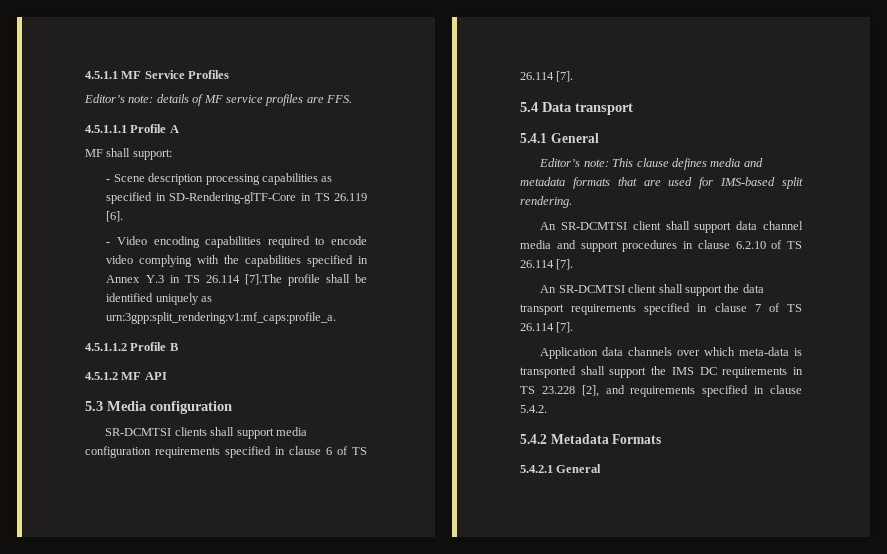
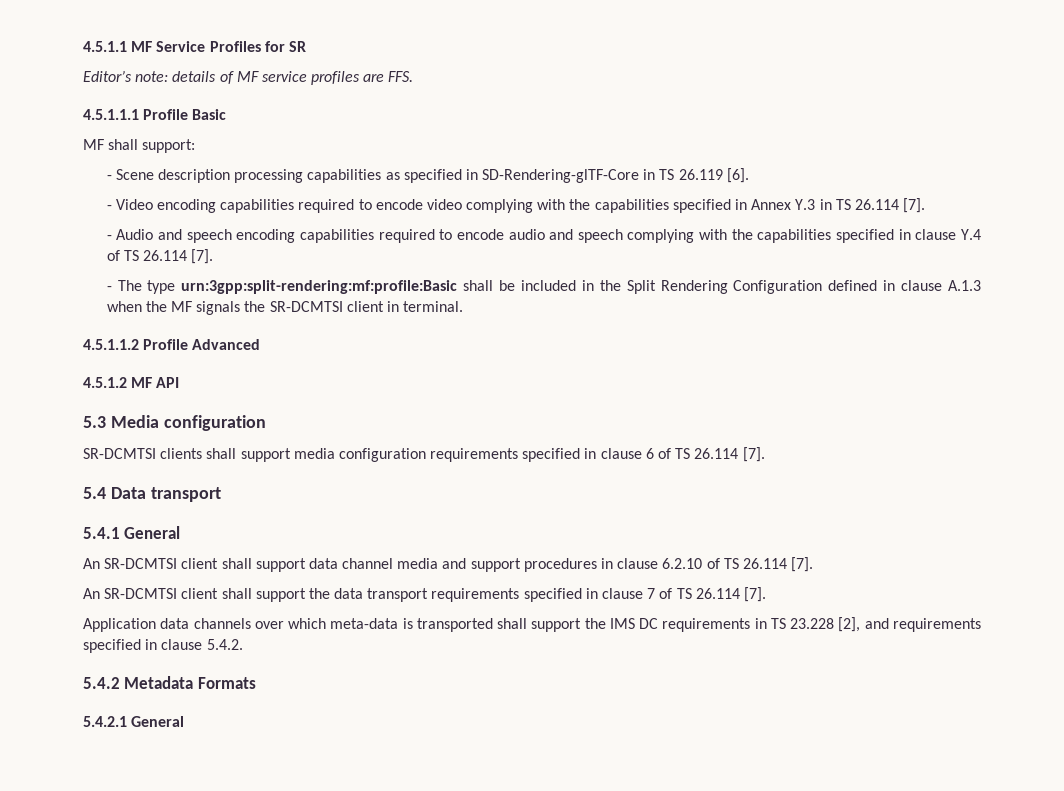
(230, 74) none -> [264,41,306,52] for SR
[169,125,179,133] A -> [192,109,227,120] Basic
[244,274,367,286] [106,293,213,305] [106,312,337,324] [7].The profile shall be identified uniquely as urn:3gpp:split_rendering:v1:mf_caps:profile_a. -> [903,198,926,213] [106,229,981,243] [106,249,214,264] [106,280,981,294] [106,301,464,315] [7]. // - Audio and speech encoding capabilities required to encode audio and speech complying with the capabilities specified in clause Y.4 of TS 26.114 [7]. // - The type urn:3gpp:split-rendering:mf:profile:Basic shall be included in the Split Rendering Configuration defined in clause A.1.3 when the MF signals the SR-DCMTSI client in terminal.
[169,343,178,351] B -> [192,339,261,350] Advanced
[539,158,763,170] [520,177,803,189] [520,196,572,208] // Editor’s note: This clause defines media and metadata formats that are used for IMS-based split rendering. -> (181, 532) none

